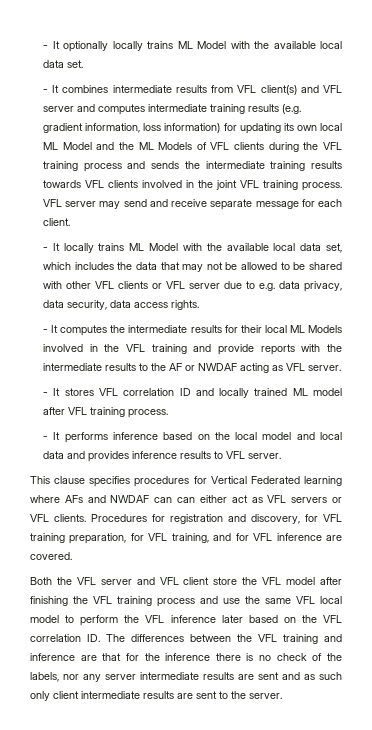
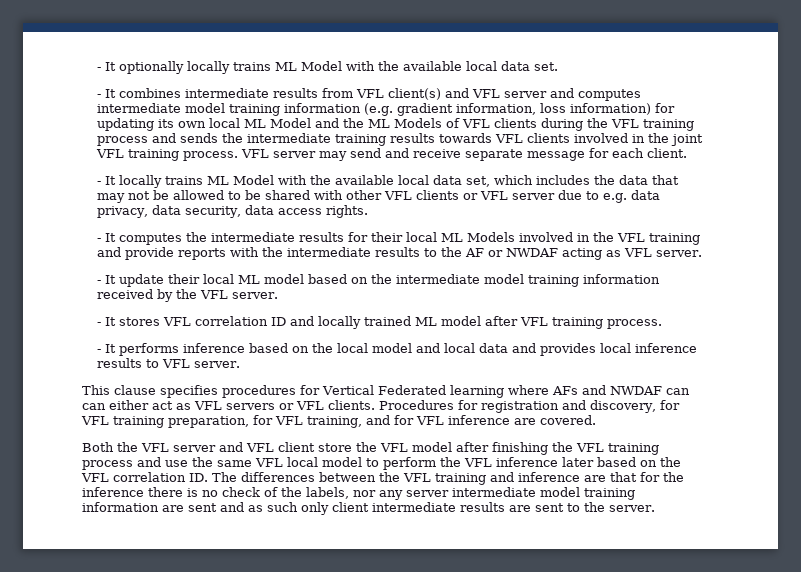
[210,104,280,114] training results -> [185,103,362,116] model training information
(342, 368) none -> [97,274,661,287] [97,289,279,302] // - It update their local ML model based on the intermediate model training information received by the VFL server.
(130, 456) none -> [600,343,632,353] local
[203,672,234,680] results -> [540,487,635,500] [82,502,159,512] model training information

